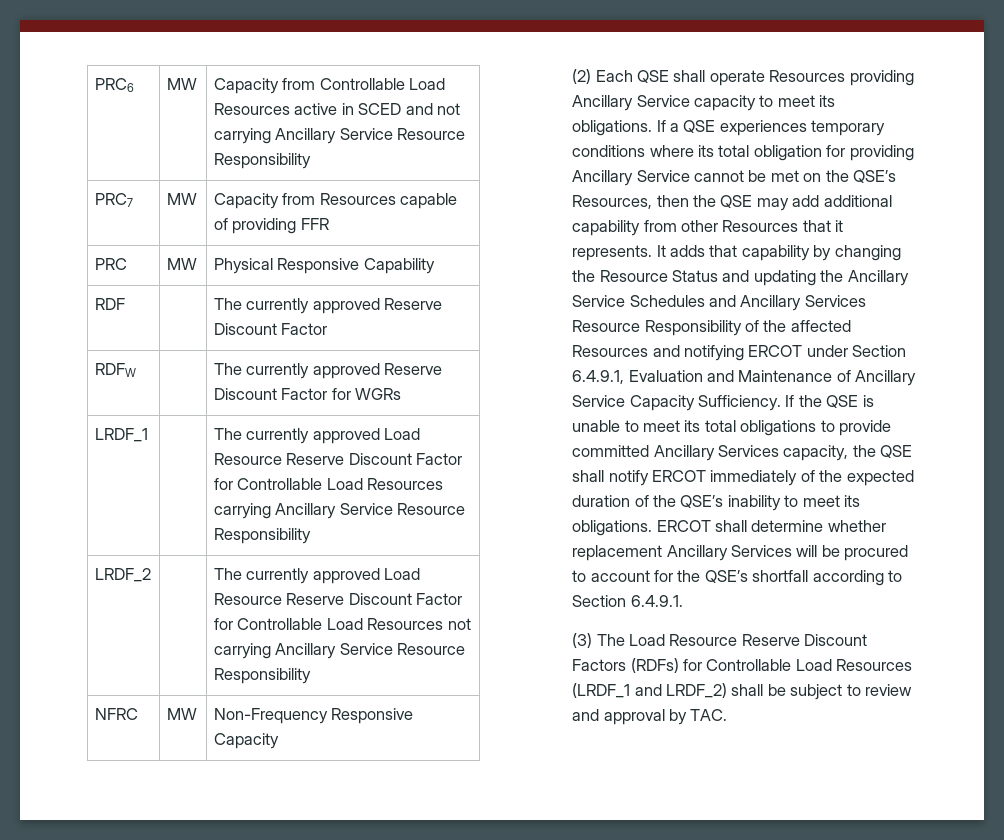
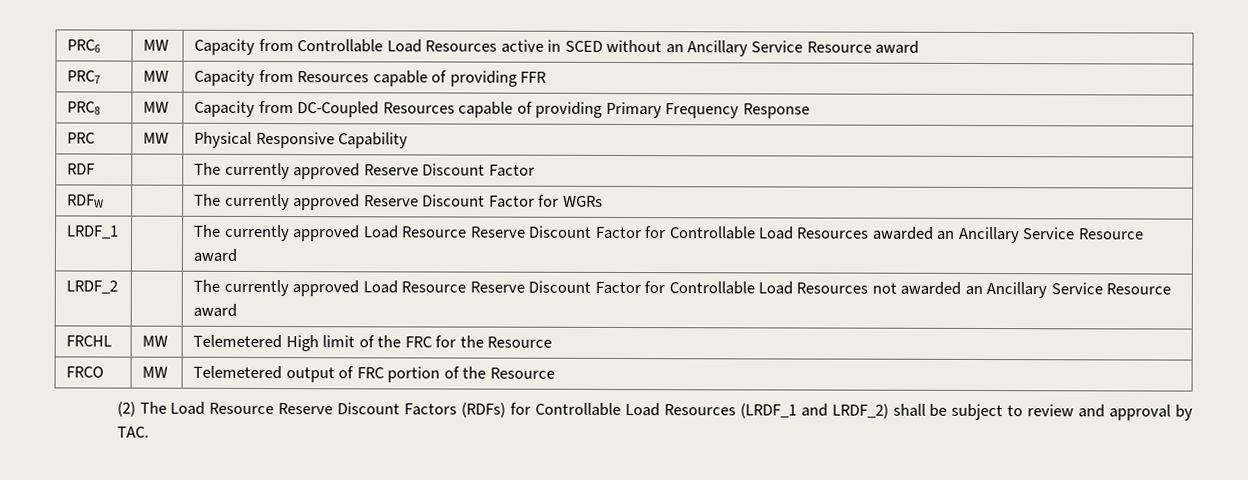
[405,103,461,115] [213,128,466,144] [213,153,311,169] and not carrying Ancillary Service Resource Responsibility -> [606,39,920,57] without an Ancillary Service Resource award
(329, 224) none -> [67,101,102,115] [143,101,170,113] [194,100,810,119] // PRC8 | MW | Capacity from DC-Coupled Resources capable of providing Primary Frequency Response
[213,503,466,519] [213,528,311,544] carrying Ancillary Service Resource Responsibility -> [872,226,1144,244] [193,248,238,262] awarded an Ancillary Service Resource award
[213,643,466,659] [213,668,311,684] [94,708,138,720] [166,708,197,720] [213,708,414,724] [213,733,279,749] [572,69,914,86] [572,95,836,111] [572,120,886,136] [572,145,914,161] [572,170,897,186] [572,195,892,211] [572,220,844,236] [572,245,901,261] [572,270,909,286] [572,295,866,311] [572,320,851,336] [572,345,907,361] [572,370,917,386] [572,395,874,411] [572,420,892,436] [572,445,913,461] [572,470,914,486] [572,495,861,511] [572,520,886,536] [572,545,909,561] [572,570,903,586] [572,595,683,607] [572,633,593,648] carrying Ancillary Service Resource Responsibility // NFRC | MW | Non-Frequency Responsive Capacity // (2) Each QSE shall operate Resources providing Ancillary Service capacity to meet its obligations. If a QSE experiences temporary conditions where its total obligation for providing Ancillary Service cannot be met on the QSE’s Resources, then the QSE may add additional capability from other Resources that it represents. It adds that capability by changing the Resource Status and updating the Ancillary Service Schedules and Ancillary Services Resource Responsibility of the affected Resources and notifying ERCOT under Section 6.4.9.1, Evaluation and Maintenance of Ancillary Service Capacity Sufficiency. If the QSE is unable to meet its total obligations to provide committed Ancillary Services capacity, the QSE shall notify ERCOT immediately of the expected duration of the QSE’s inability to meet its obligations. ERCOT shall determine whether replacement Ancillary Services will be procured to account for the QSE’s shortfall according to Section 6.4.9.1. // (3) -> [900,281,1172,299] [193,303,238,317] [66,335,113,347] [142,335,169,347] [193,334,553,352] [66,366,105,378] [142,366,169,378] [193,365,555,383] [116,401,136,417] awarded an Ancillary Service Resource award // FRCHL | MW | Telemetered High limit of the FRC for the Resource // FRCO | MW | Telemetered output of FRC portion of the Resource // (2)

